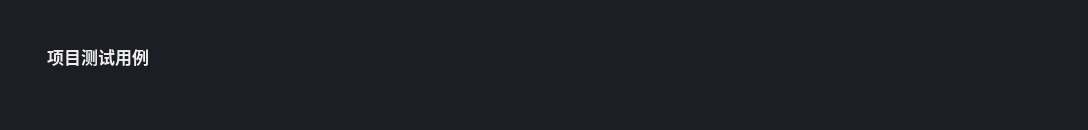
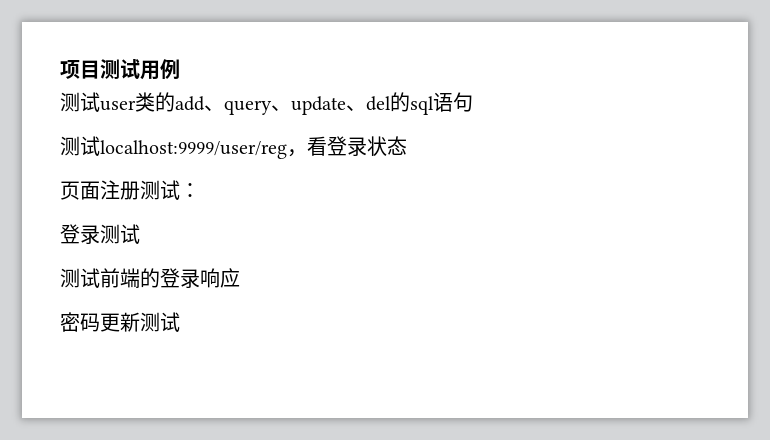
(149, 57) none -> [60,92,473,115] [60,136,407,159] [60,180,200,200] [60,224,140,244] [60,268,240,288] [60,312,180,332] // 测试user类的add、query、update、del的sql语句 // 测试localhost:9999/user/reg，看登录状态 // 页面注册测试： // 登录测试 // 测试前端的登录响应 // 密码更新测试

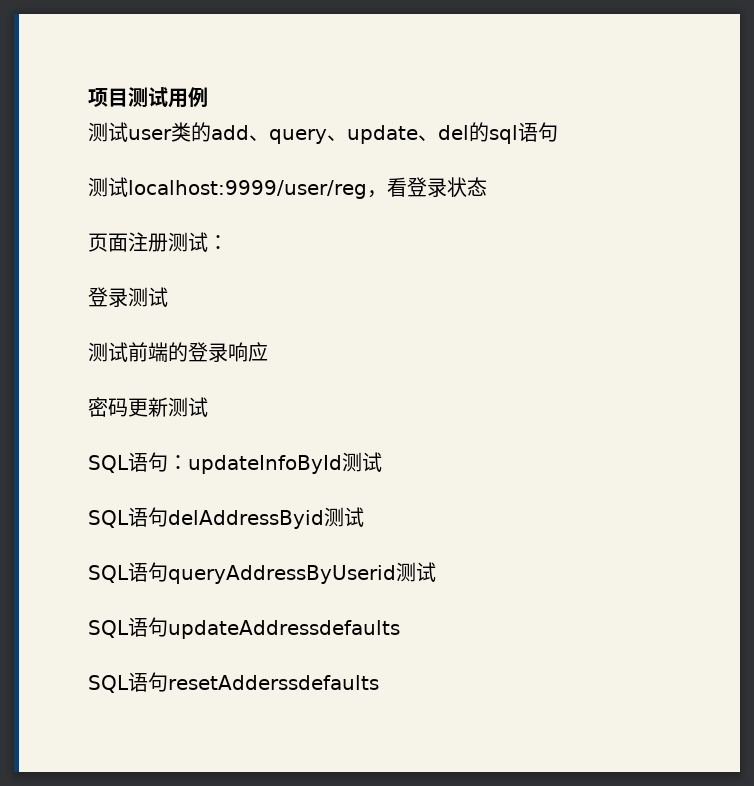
(180, 322) none -> [88,452,382,474] [88,507,364,529] [88,562,436,584] [88,617,400,639] [88,672,379,693] // SQL语句：updateInfoById测试 // SQL语句delAddressByid测试 // SQL语句queryAddressByUserid测试 // SQL语句updateAddressdefaults // SQL语句resetAdderssdefaults

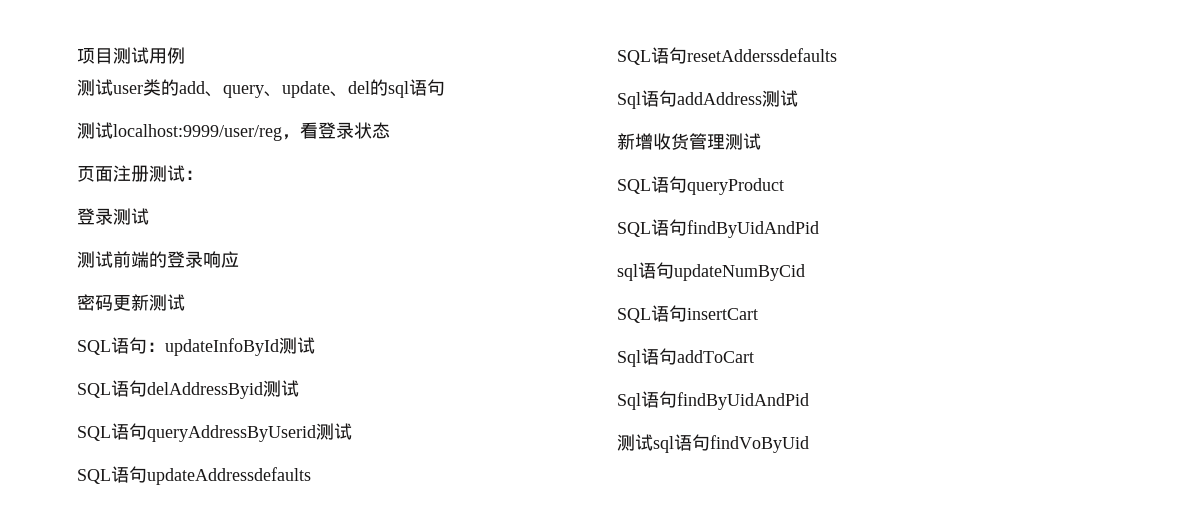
(379, 682) none -> [617,90,798,109] [617,133,761,150] [617,176,784,195] [617,219,819,238] [617,262,805,281] [617,305,758,323] [617,348,754,367] [617,391,809,410] [617,434,809,453] // Sql语句addAddress测试 // 新增收货管理测试 // SQL语句queryProduct // SQL语句findByUidAndPid // sql语句updateNumByCid // SQL语句insertCart // Sql语句addToCart // Sql语句findByUidAndPid // 测试sql语句findVoByUid

